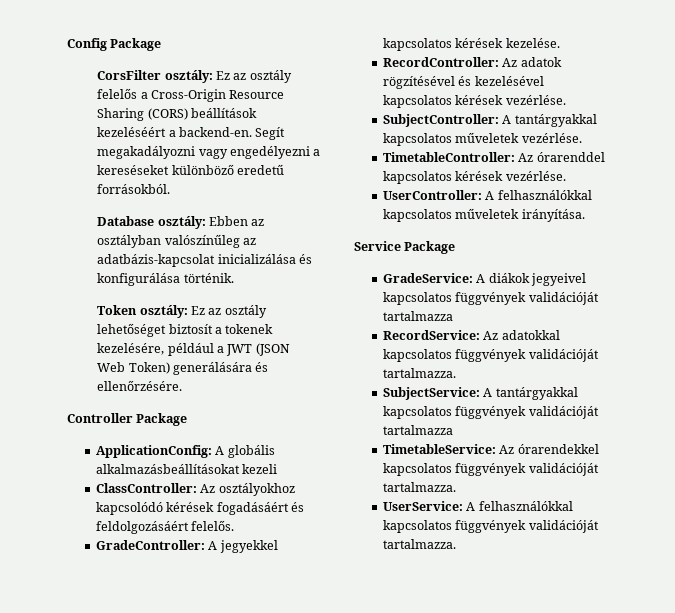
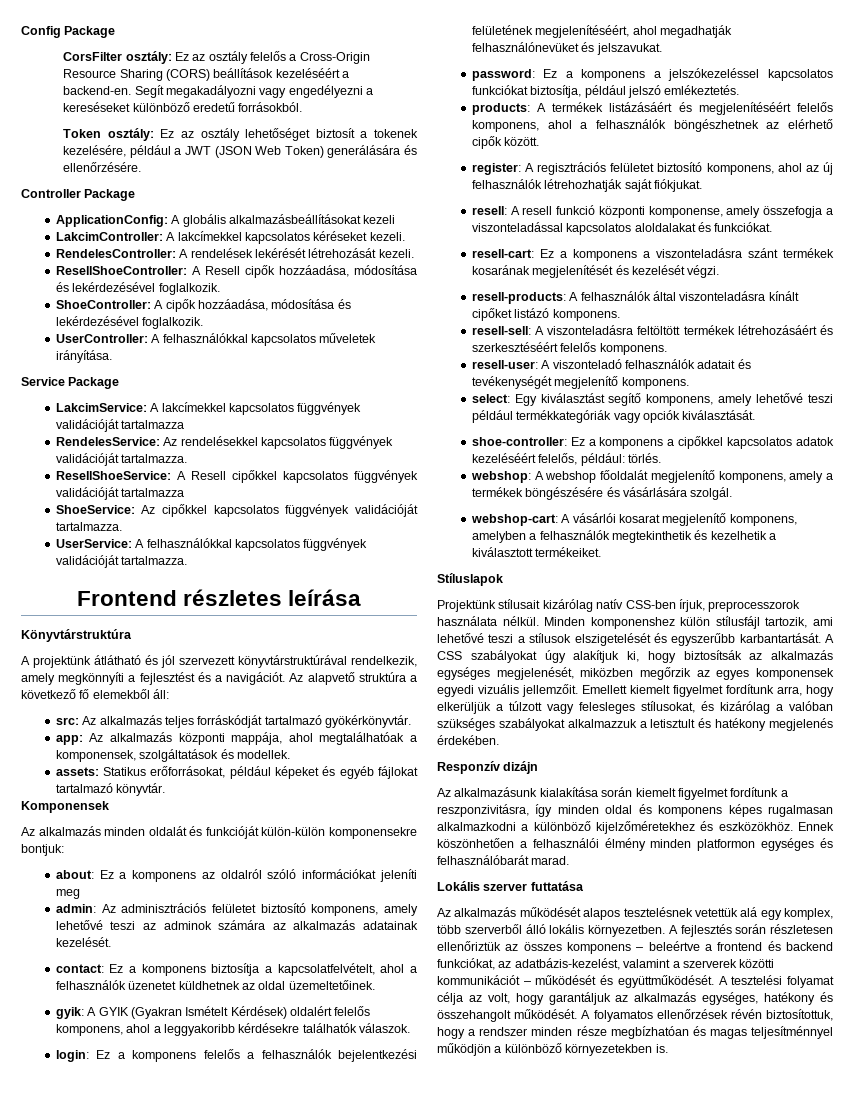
[97,216,265,229] [97,234,257,248] [97,254,313,267] [97,273,234,286] // Database osztály: Ebben az osztályban valószínűleg az adatbázis-kapcsolat inicializálása és konfigurálása történik. -> (303, 107) none
[95,483,295,496] [95,502,305,515] [95,520,235,534] [95,540,278,553] [382,38,560,51] [382,57,562,67] [382,76,544,89] [382,95,566,108] [382,114,597,127] [382,132,582,146] [382,152,605,162] [382,171,566,184] ClassController: Az osztályokhoz kapcsolódó kérések fogadásáért és feldolgozásáért felelős. // GradeController: A jegyekkel kapcsolatos kérések kezelése. // RecordController: Az adatok rögzítésével és kezelésével kapcsolatos kérések vezérlése. // SubjectController: A tantárgyakkal kapcsolatos műveletek vezérlése. // TimetableController: Az órarenddel kapcsolatos kérések vezérlése. -> [55,231,405,244] [55,248,414,258] [55,265,417,278] [55,282,220,295] [55,299,351,312] [55,316,204,329] LakcimController: A lakcímekkel kapcsolatos kéréseket kezeli. // RendelesController: A rendelések lekérését létrehozását kezeli. // ResellShoeController: A Resell cipők hozzáadása, módosítása és lekérdezésével foglalkozik. // ShoeController: A cipők hozzáadása, módosítása és lekérdezésével foglalkozik.
[382,273,587,286] [382,292,599,305] [382,311,453,321] [382,330,560,340] [382,349,599,362] [382,368,456,378] [382,387,578,400] [382,406,599,419] [382,425,453,435] [382,444,599,454] GradeService: A diákok jegyeivel kapcsolatos függvények validációját tartalmazza // RecordService: Az adatokkal kapcsolatos függvények validációját tartalmazza. // SubjectService: A tantárgyakkal kapcsolatos függvények validációját tartalmazza // TimetableService: Az órarendekkel -> [55,402,362,415] [55,419,185,432] [55,436,394,449] [55,453,188,466] [55,470,418,483] [55,487,185,500] [55,504,208,517] LakcimService: A lakcímekkel kapcsolatos függvények validációját tartalmazza // RendelesService: Az rendelésekkel kapcsolatos függvények validációját tartalmazza. // ResellShoeService: A Resell cipőkkel kapcsolatos függvények validációját tartalmazza // ShoeService: Az cipőkkel
(456, 544) none -> [76,589,362,606] [21,629,132,642] [21,655,417,668] [21,672,417,685] [21,689,170,699] [55,715,412,728] [55,732,418,745] [55,749,290,762] [55,766,418,779] [55,783,166,796] [21,801,109,813] [21,826,417,839] [21,844,64,856] [55,869,418,882] [55,889,80,899] [55,903,418,916] [55,920,419,930] [55,937,111,947] [55,963,418,976] [55,980,375,990] [55,1006,371,1019] [55,1023,411,1036] [55,1049,417,1062] [471,25,732,38] [471,42,662,55] [471,68,833,81] [471,85,740,98] [471,102,833,115] [471,119,833,132] [471,136,540,149] [471,162,834,175] [471,179,702,192] [471,205,833,218] [471,222,773,235] [471,248,834,261] [471,265,720,278] [471,291,799,304] [471,308,620,321] [471,325,833,335] [471,342,667,355] [471,359,751,369] [471,376,689,389] [471,393,833,406] [471,410,756,423] [471,436,834,449] [471,453,661,466] [470,470,833,483] [471,487,733,500] [470,513,797,526] [471,530,777,543] [471,547,602,557] [437,573,503,586] [437,599,801,612] [437,616,833,629] [437,633,834,646] [437,650,833,663] [437,667,834,680] [437,684,834,697] [437,701,833,714] [437,718,833,731] [437,735,499,745] [437,761,539,774] [437,787,788,800] [437,804,833,817] [437,821,834,834] [437,838,833,851] [437,855,570,865] [437,881,584,891] [437,907,833,920] [437,924,833,937] [437,941,833,954] [437,958,775,970] [437,975,834,988] [437,992,833,1005] [437,1009,833,1022] [437,1026,833,1039] [437,1043,668,1056] // Frontend részletes leírása // Könyvtárstruktúra // A projektünk átlátható és jól szervezett könyvtárstruktúrával rendelkezik, amely megkönnyíti a fejlesztést és a navigációt. Az alapvető struktúra a következő fő elemekből áll: // src: Az alkalmazás teljes forráskódját tartalmazó gyökérkönyvtár. // app: Az alkalmazás központi mappája, ahol megtalálhatóak a komponensek, szolgáltatások és modellek. // assets: Statikus erőforrásokat, például képeket és egyéb fájlokat tartalmazó könyvtár. // Komponensek // Az alkalmazás minden oldalát és funkcióját külön-külön komponensekre bontjuk: // about: Ez a komponens az oldalról szóló információkat jeleníti meg // admin: Az adminisztrációs felületet biztosító komponens, amely lehetővé teszi az adminok számára az alkalmazás adatainak kezelését. // contact: Ez a komponens biztosítja a kapcsolatfelvételt, ahol a felhasználók üzenetet küldhetnek az oldal üzemeltetőinek. // gyik: A GYIK (Gyakran Ismételt Kérdések) oldalért felelős komponens, ahol a leggyakoribb kérdésekre találhatók válaszok. // login: Ez a komponens felelős a felhasználók bejelentkezési felületének megjelenítéséért, ahol megadhatják felhasználónevüket és jelszavukat. // password: Ez a komponens a jelszókezeléssel kapcsolatos funkciókat biztosítja, például jelszó emlékeztetés. // products: A termékek listázásáért és megjelenítéséért felelős komponens, ahol a felhasználók böngészhetnek az elérhető cipők között. // register: A regisztrációs felületet biztosító komponens, ahol az új felhasználók létrehozhatják saját fiókjukat. // resell: A resell funkció központi komponense, amely összefogja a viszonteladással kapcsolatos aloldalakat és funkciókat. // resell-cart: Ez a komponens a viszonteladásra szánt termékek kosarának megjelenítését és kezelését végzi. // resell-products: A felhasználók által viszonteladásra kínált cipőket listázó komponens. // resell-sell: A viszonteladásra feltöltött termékek létrehozásáért és szerkesztéséért felelős komponens. // resell-user: A viszonteladó felhasználók adatait és tevékenységét megjelenítő komponens. // select: Egy kiválasztást segítő komponens, amely lehetővé teszi például termékkategóriák vagy opciók kiválasztását. // shoe-controller: Ez a komponens a cipőkkel kapcsolatos adatok kezeléséért felelős, például: törlés. // webshop: A webshop főoldalát megjelenítő komponens, amely a termékek böngészésére és vásárlására szolgál. // webshop-cart: A vásárlói kosarat megjelenítő komponens, amelyben a felhasználók megtekinthetik és kezelhetik a kiválasztott termékeiket. // Stíluslapok // Projektünk stílusait kizárólag natív CSS-ben írjuk, preprocesszorok használata nélkül. Minden komponenshez külön stílusfájl tartozik, ami lehetővé teszi a stílusok elszigetelését és egyszerűbb karbantartását. A CSS szabályokat úgy alakítjuk ki, hogy biztosítsák az alkalmazás egységes megjelenését, miközben megőrzik az egyes komponensek egyedi vizuális jellemzőit. Emellett kiemelt figyelmet fordítunk arra, hogy elkerüljük a túlzott vagy felesleges stílusokat, és kizárólag a valóban szükséges szabályokat alkalmazzuk a letisztult és hatékony megjelenés érdekében. // Responzív dizájn // Az alkalmazásunk kialakítása során kiemelt figyelmet fordítunk a reszponzivitásra, így minden oldal és komponens képes rugalmasan alkalmazkodni a különböző kijelzőméretekhez és eszközökhöz. Ennek köszönhetően a felhasználói élmény minden platformon egységes és felhasználóbarát marad. // Lokális szerver futtatása // Az alkalmazás működését alapos tesztelésnek vetettük alá egy komplex, több szerverből álló lokális környezetben. A fejlesztés során részletesen ellenőriztük az összes komponens – beleértve a frontend és backend funkciókat, az adatbázis-kezelést, valamint a szerverek közötti kommunikációt – működését és együttműködését. A tesztelési folyamat célja az volt, hogy garantáljuk az alkalmazás egységes, hatékony és összehangolt működését. A folyamatos ellenőrzések révén biztosítottuk, hogy a rendszer minden része megbízhatóan és magas teljesítménnyel működjön a különböző környezetekben is.

